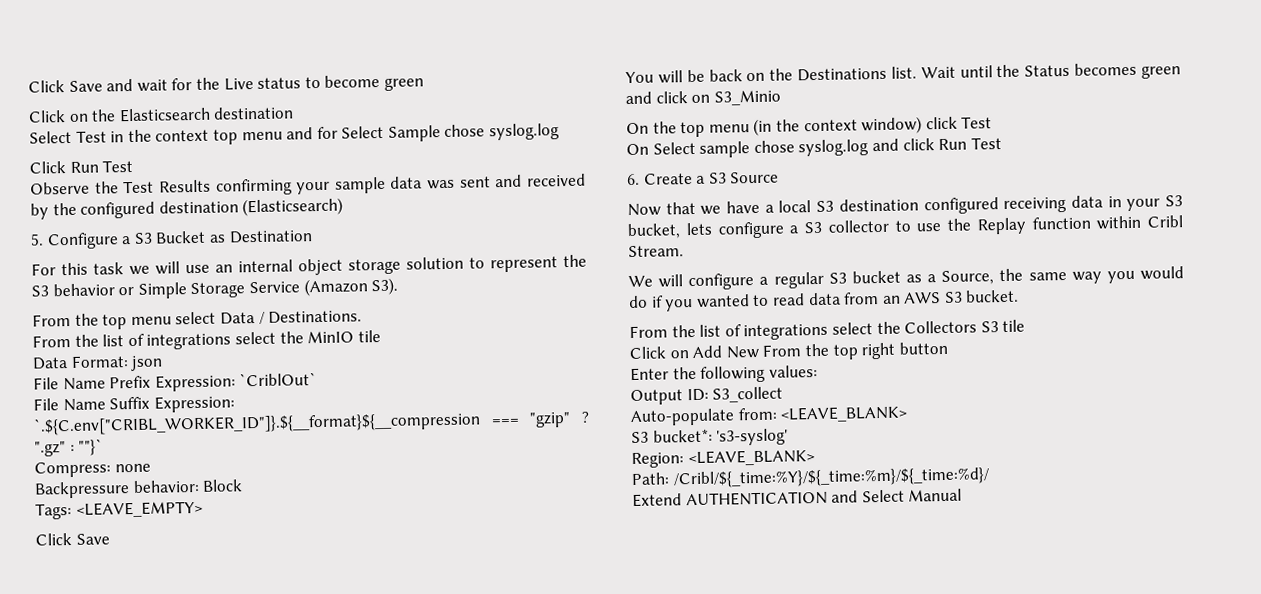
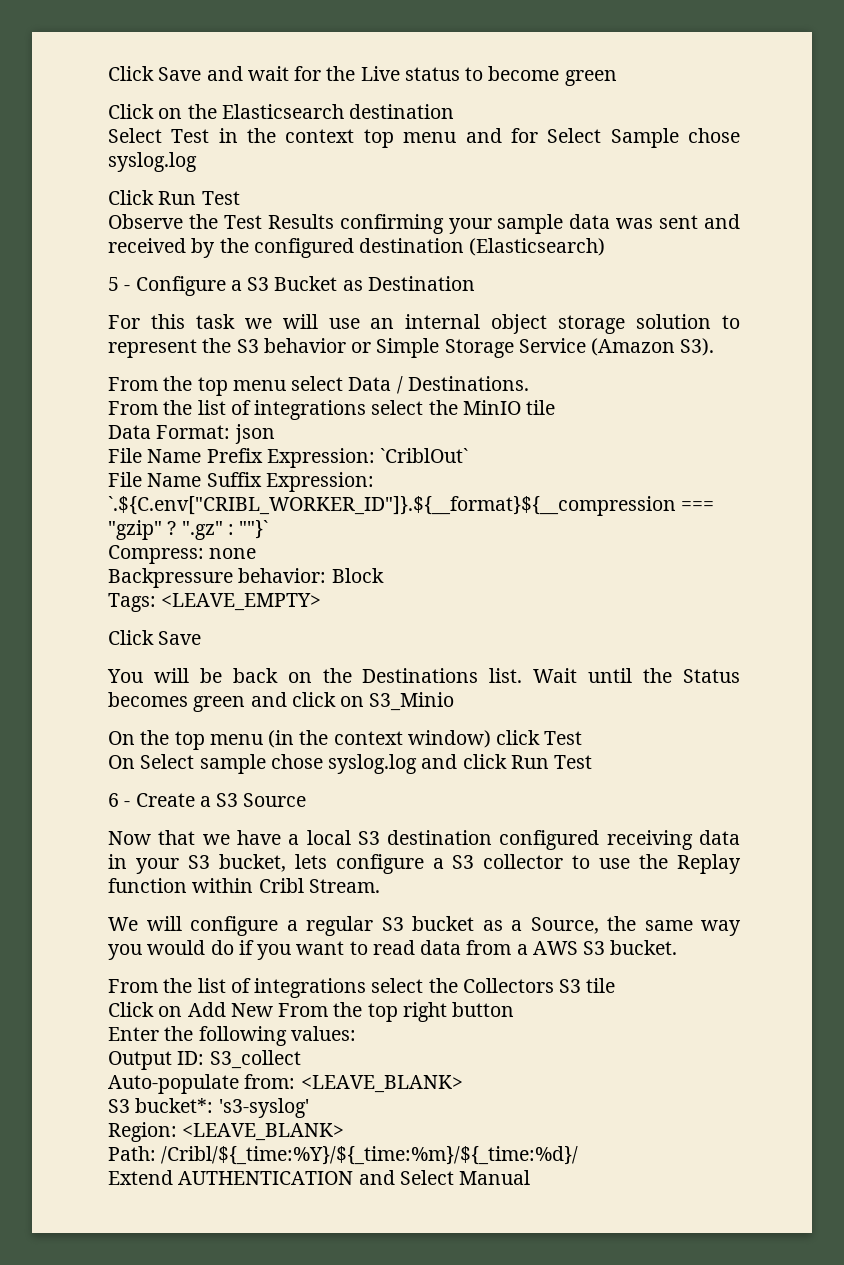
[30,233,44,246] 5. -> [108,277,131,291] 5 -
[627,173,640,186] 6. -> [108,793,131,807] 6 -
[695,294,750,308] wanted -> [296,941,345,955] want
[882,295,901,304] an -> [516,944,528,955] a

